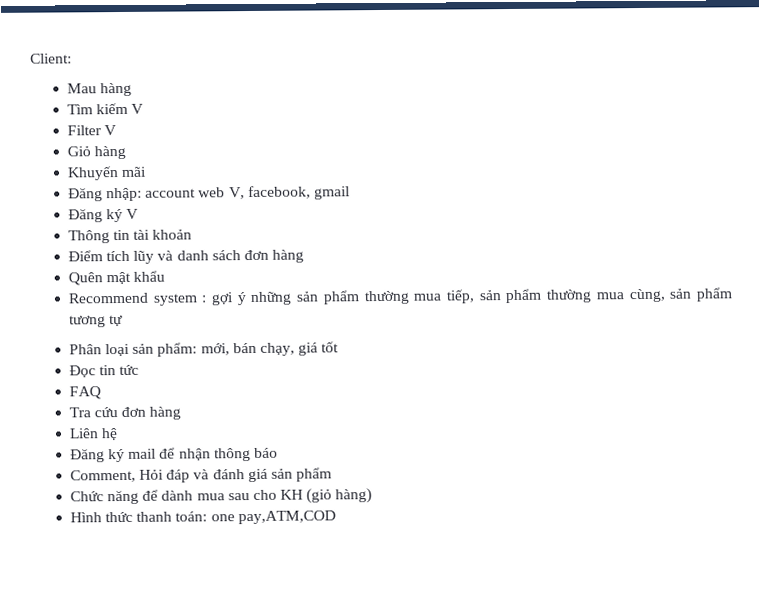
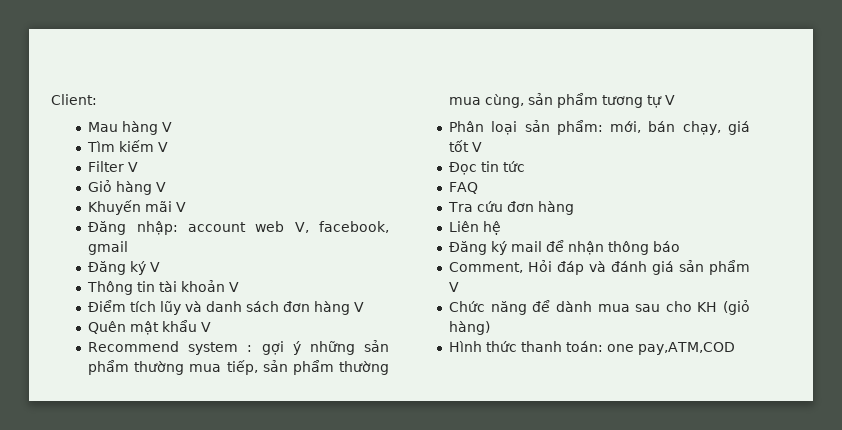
(132, 89) none -> [162,122,173,132] V
(126, 152) none -> [156,182,167,192] V
(147, 172) none -> [176,202,187,212] V
(193, 234) none -> [229,282,240,292] V
(305, 256) none -> [354,302,365,312] V
(166, 276) none -> [201,322,212,332] V
(123, 320) none -> [665,95,676,105] V
(340, 347) none -> [472,142,483,152] V
(333, 474) none -> [449,282,460,292] V

